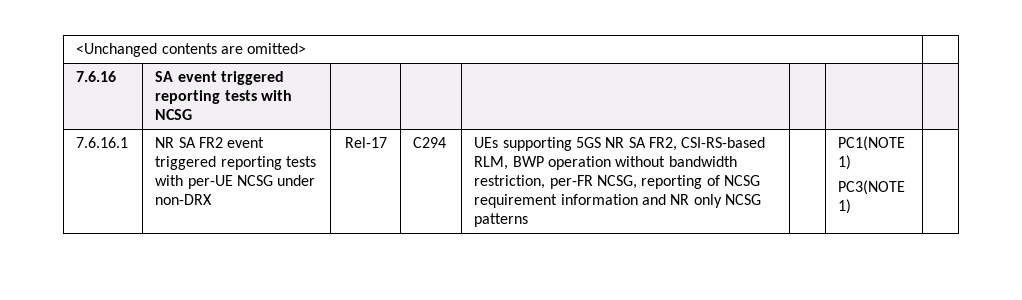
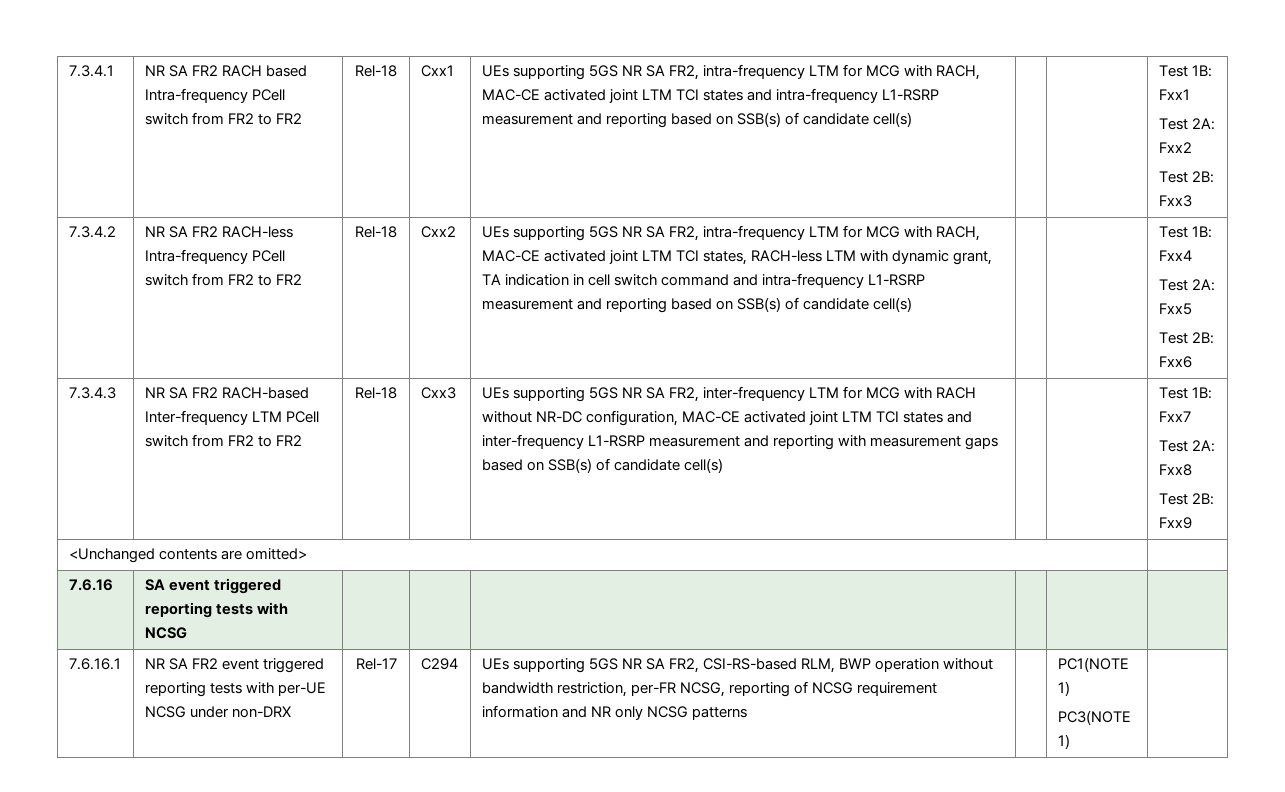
(76, 50) none -> [68,65,114,77] [144,65,308,77] [144,88,285,103] [144,112,303,125] [355,65,397,77] [420,65,454,77] [481,64,981,80] [481,88,940,103] [481,112,913,128] [1158,65,1212,77] [1158,89,1190,100] [1158,118,1215,130] [1158,142,1192,153] [1158,171,1214,183] [1158,195,1192,207] [68,226,116,238] [144,226,294,238] [144,249,285,264] [144,273,303,286] [355,226,397,238] [420,226,456,238] [481,225,981,241] [481,250,993,265] [481,273,926,288] [481,297,913,313] [1158,226,1212,238] [1158,250,1192,261] [1158,279,1215,291] [1158,303,1192,315] [1158,332,1214,344] [1158,356,1192,368] [68,387,116,399] [144,387,310,399] [144,410,319,425] [144,434,303,447] [355,387,397,399] [420,387,456,399] [481,386,977,402] [481,410,973,426] [481,434,999,450] [481,458,724,473] [1158,387,1212,399] [1158,411,1191,422] [1158,440,1215,452] [1158,464,1192,476] [1158,493,1214,505] [1158,517,1192,529] 7.3.4.1 | NR SA FR2 RACH based Intra-frequency PCell switch from FR2 to FR2 | Rel-18 | Cxx1 | UEs supporting 5GS NR SA FR2, intra-frequency LTM for MCG with RACH, MAC-CE activated joint LTM TCI states and intra-frequency L1-RSRP measurement and reporting based on SSB(s) of candidate cell(s) | | | Test 1B: Fxx1 // Test 2A: Fxx2 // Test 2B: Fxx3 // 7.3.4.2 | NR SA FR2 RACH-less Intra-frequency PCell switch from FR2 to FR2 | Rel-18 | Cxx2 | UEs supporting 5GS NR SA FR2, intra-frequency LTM for MCG with RACH, MAC-CE activated joint LTM TCI states, RACH-less LTM with dynamic grant, TA indication in cell switch command and intra-frequency L1-RSRP measurement and reporting based on SSB(s) of candidate cell(s) | | | Test 1B: Fxx4 // Test 2A: Fxx5 // Test 2B: Fxx6 // 7.3.4.3 | NR SA FR2 RACH-based Inter-frequency LTM PCell switch from FR2 to FR2 | Rel-18 | Cxx3 | UEs supporting 5GS NR SA FR2, inter-frequency LTM for MCG with RACH without NR-DC configuration, MAC-CE activated joint LTM TCI states and inter-frequency L1-RSRP measurement and reporting with measurement gaps based on SSB(s) of candidate cell(s) | | | Test 1B: Fxx7 // Test 2A: Fxx8 // Test 2B: Fxx9 //

